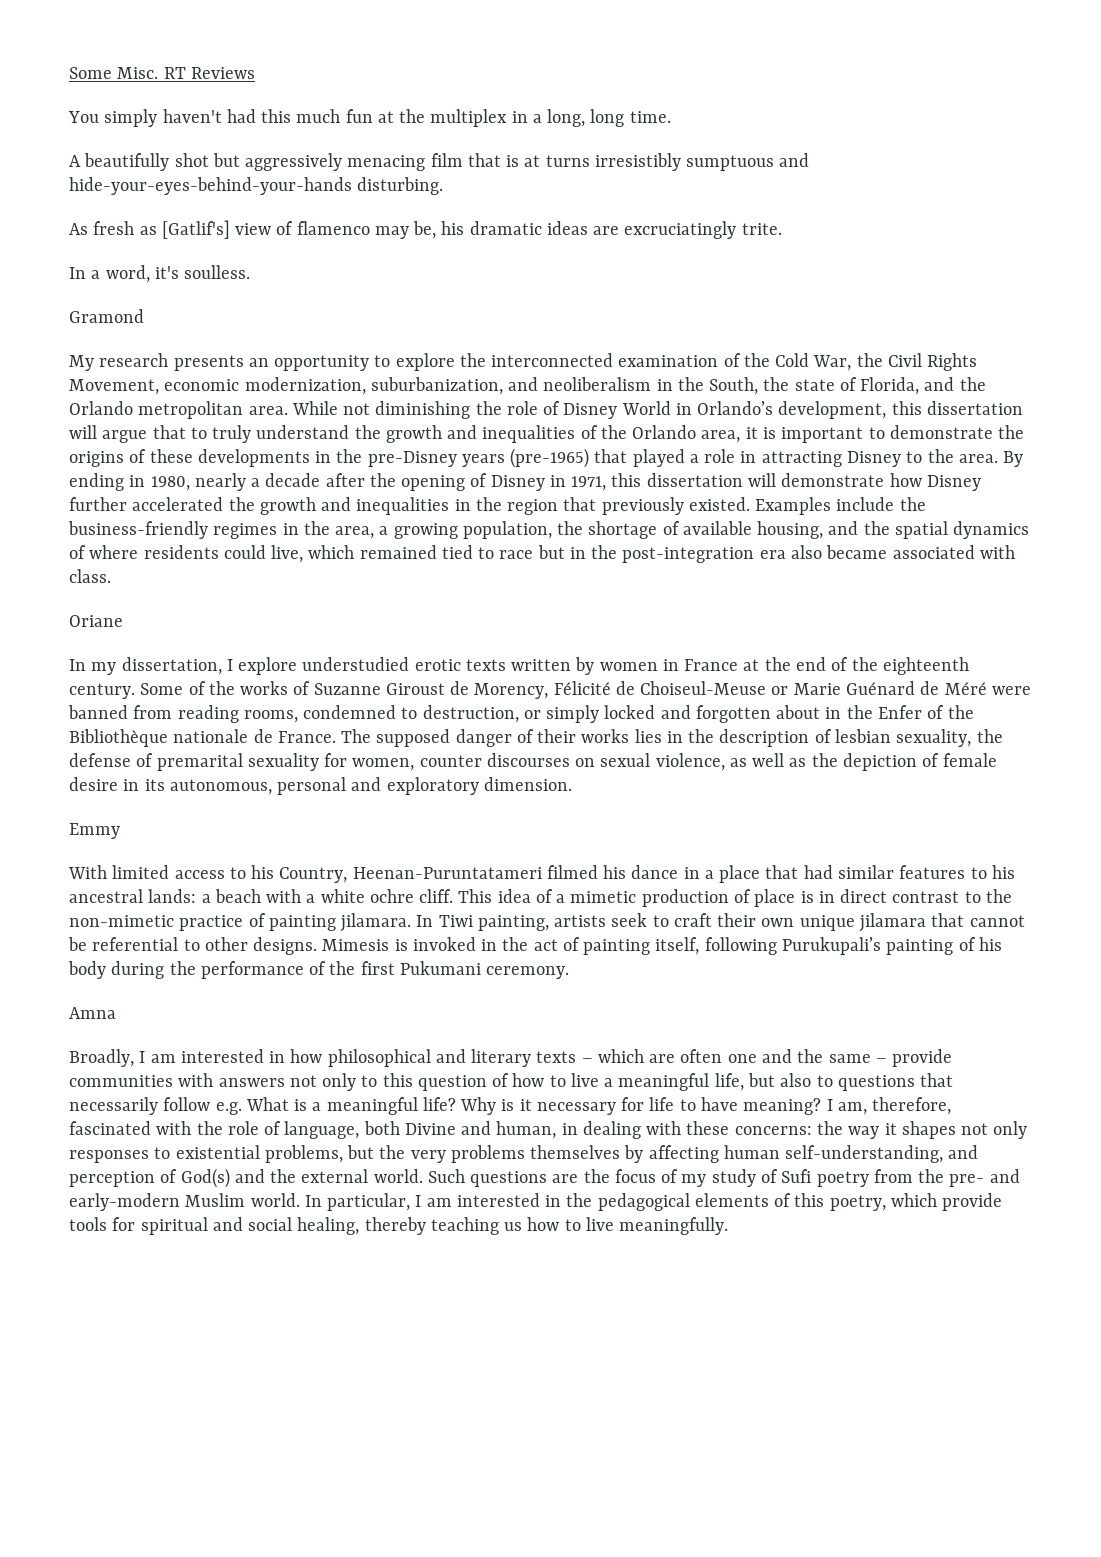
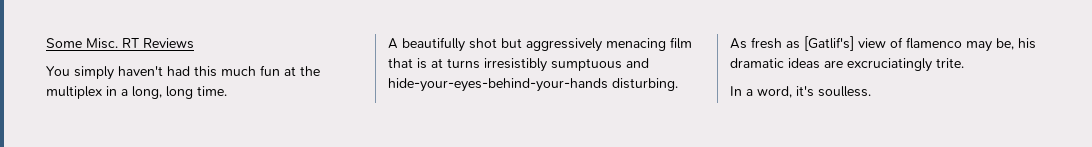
[69,309,144,323] [69,353,978,371] [69,377,986,395] [69,401,1023,419] [69,425,1025,443] [69,448,1024,468] [69,473,981,491] [69,497,926,515] [68,521,1030,539] [69,545,1015,563] [69,569,111,583] [69,615,123,627] [69,657,969,675] [69,681,1031,699] [68,705,974,723] [69,729,1003,747] [69,753,997,771] [69,777,572,795] [69,823,120,839] [68,865,1015,883] [69,889,1012,907] [69,913,1025,932] [68,937,1002,955] [68,961,570,979] [69,1007,116,1019] [69,1049,953,1067] [69,1073,954,1091] [69,1097,952,1115] [69,1121,1028,1139] [69,1145,979,1163] [69,1168,1020,1188] [69,1193,1003,1211] [69,1217,729,1235] // Gramond // My research presents an opportunity to explore the interconnected examination of the Cold War, the Civil Rights Movement, economic modernization, suburbanization, and neoliberalism in the South, the state of Florida, and the Orlando metropolitan area. While not diminishing the role of Disney World in Orlando’s development, this dissertation will argue that to truly understand the growth and inequalities of the Orlando area, it is important to demonstrate the origins of these developments in the pre-Disney years (pre-1965) that played a role in attracting Disney to the area. By ending in 1980, nearly a decade after the opening of Disney in 1971, this dissertation will demonstrate how Disney further accelerated the growth and inequalities in the region that previously existed. Examples include the business-friendly regimes in the area, a growing population, the shortage of available housing, and the spatial dynamics of where residents could live, which remained tied to race but in the post-integration era also became associated with class. // Oriane // In my dissertation, I explore understudied erotic texts written by women in France at the end of the eighteenth century. Some of the works of Suzanne Giroust de Morency, Félicité de Choiseul-Meuse or Marie Guénard de Méré were banned from reading rooms, condemned to destruction, or simply locked and forgotten about in the Enfer of the Bibliothèque nationale de France. The supposed danger of their works lies in the description of lesbian sexuality, the defense of premarital sexuality for women, counter discourses on sexual violence, as well as the depiction of female desire in its autonomous, personal and exploratory dimension. // Emmy // With limited access to his Country, Heenan-Puruntatameri filmed his dance in a place that had similar features to his ancestral lands: a beach with a white ochre cliff. This idea of a mimetic production of place is in direct contrast to the non-mimetic practice of painting jilamara. In Tiwi painting, artists seek to craft their own unique jilamara that cannot be referential to other designs. Mimesis is invoked in the act of painting itself, following Purukupali’s painting of his body during the performance of the first Pukumani ceremony. // Amna // Broadly, I am interested in how philosophical and literary texts – which are often one and the same – provide communities with answers not only to this question of how to live a meaningful life, but also to questions that necessarily follow e.g. What is a meaningful life? Why is it necessary for life to have meaning? I am, therefore, fascinated with the role of language, both Divine and human, in dealing with these concerns: the way it shapes not only responses to existential problems, but the very problems themselves by affecting human self-understanding, and perception of God(s) and the external world. Such questions are the focus of my study of Sufi poetry from the pre- and early-modern Muslim world. In particular, I am interested in the pedagogical elements of this poetry, which provide tools for spiritual and social healing, thereby teaching us how to live meaningfully. -> (871, 91) none

